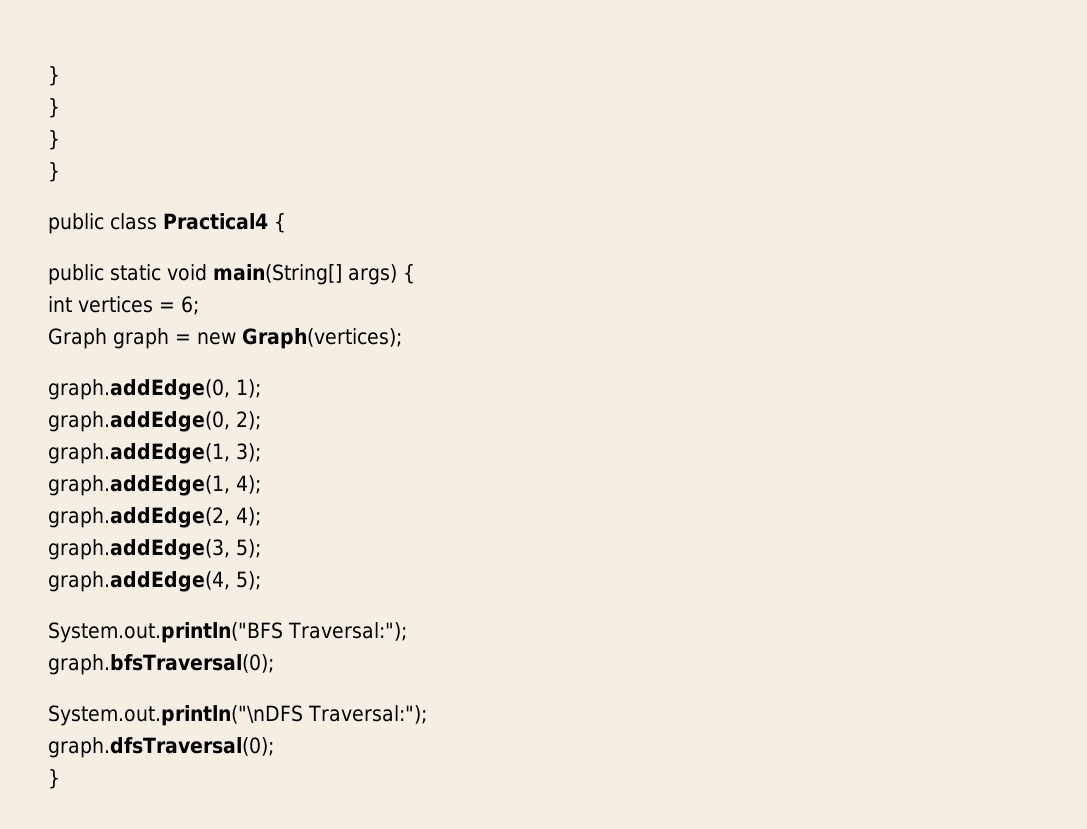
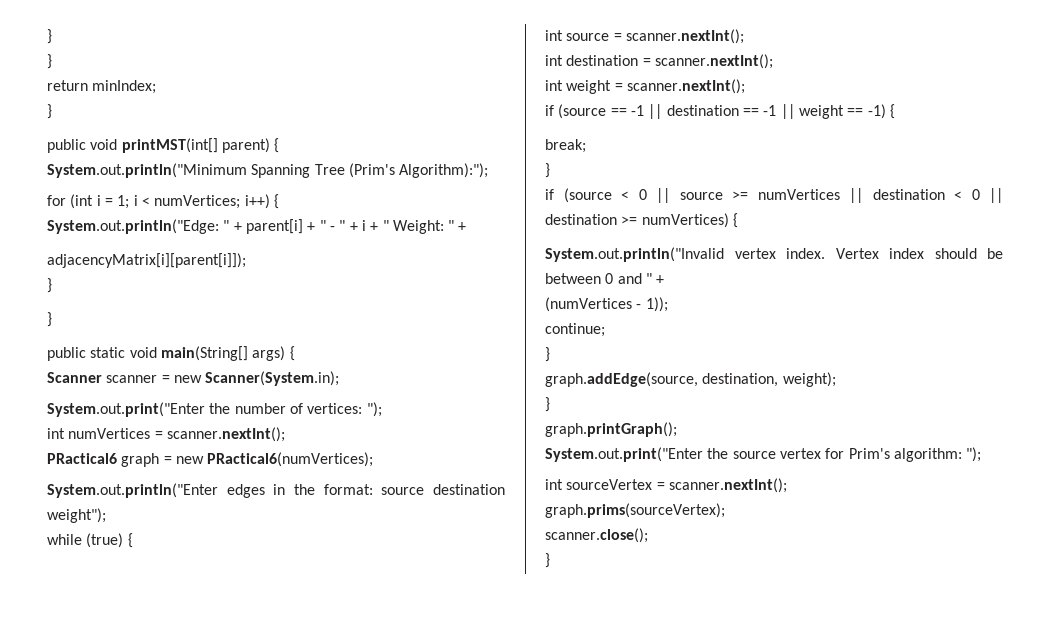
[48,66,60,86] [48,98,60,118] [48,130,60,150] [48,162,60,182] [48,213,286,234] } // } // } // } // public class Practical4 { -> [47,29,52,44] [47,54,52,69] [47,80,157,94] [47,104,52,119] [47,138,280,153] [47,163,489,178] [47,194,279,209] [47,219,467,234] [47,253,246,268] [47,278,52,293] [47,312,52,327] } // } // return minIndex; // } // public void printMST(int[] parent) { // System.out.println("Minimum Spanning Tree (Prim's Algorithm):"); // for (int i = 1; i < numVertices; i++) { // System.out.println("Edge: " + parent[i] + " - " + i + " Weight: " + // adjacencyMatrix[i][parent[i]]); // } // }
[48,296,199,315] [48,328,402,349] [48,379,261,400] [48,411,261,432] [48,443,261,464] [48,475,261,496] [48,507,261,528] [48,539,261,560] [48,571,261,592] [48,622,407,643] [48,654,274,675] [48,705,427,726] [48,737,274,758] int vertices = 6; // Graph graph = new Graph(vertices); // graph.addEdge(0, 1); // graph.addEdge(0, 2); // graph.addEdge(1, 3); // graph.addEdge(1, 4); // graph.addEdge(2, 4); // graph.addEdge(3, 5); // graph.addEdge(4, 5); // System.out.println("BFS Traversal:"); // graph.bfsTraversal(0); // System.out.println("\nDFS Traversal:"); // graph.dfsTraversal(0); -> [47,371,340,386] [47,402,382,417] [47,427,285,442] [47,452,374,467] [47,483,506,498] [47,508,106,523] [47,533,133,548] [545,29,744,44] [545,54,773,69] [545,79,745,94] [545,104,895,119] [545,139,586,153] [545,163,550,178] [545,188,1003,203] [545,213,738,228] [545,247,1003,262] [545,273,665,284] [545,297,668,312] [545,323,605,337] [545,347,550,362] [545,372,836,387] [545,397,550,412] [545,422,677,437] [545,447,982,462] [545,478,787,493] [545,503,725,518] [545,528,648,543] Scanner scanner = new Scanner(System.in); // System.out.print("Enter the number of vertices: "); // int numVertices = scanner.nextInt(); // PRactical6 graph = new PRactical6(numVertices); // System.out.println("Enter edges in the format: source destination weight"); // while (true) { // int source = scanner.nextInt(); // int destination = scanner.nextInt(); // int weight = scanner.nextInt(); // if (source == -1 || destination == -1 || weight == -1) { // break; // } // if (source < 0 || source >= numVertices || destination < 0 || destination >= numVertices) { // System.out.println("Invalid vertex index. Vertex index should be between 0 and " + // (numVertices - 1)); // continue; // } // graph.addEdge(source, destination, weight); // } // graph.printGraph(); // System.out.print("Enter the source vertex for Prim's algorithm: "); // int sourceVertex = scanner.nextInt(); // graph.prims(sourceVertex); // scanner.close();

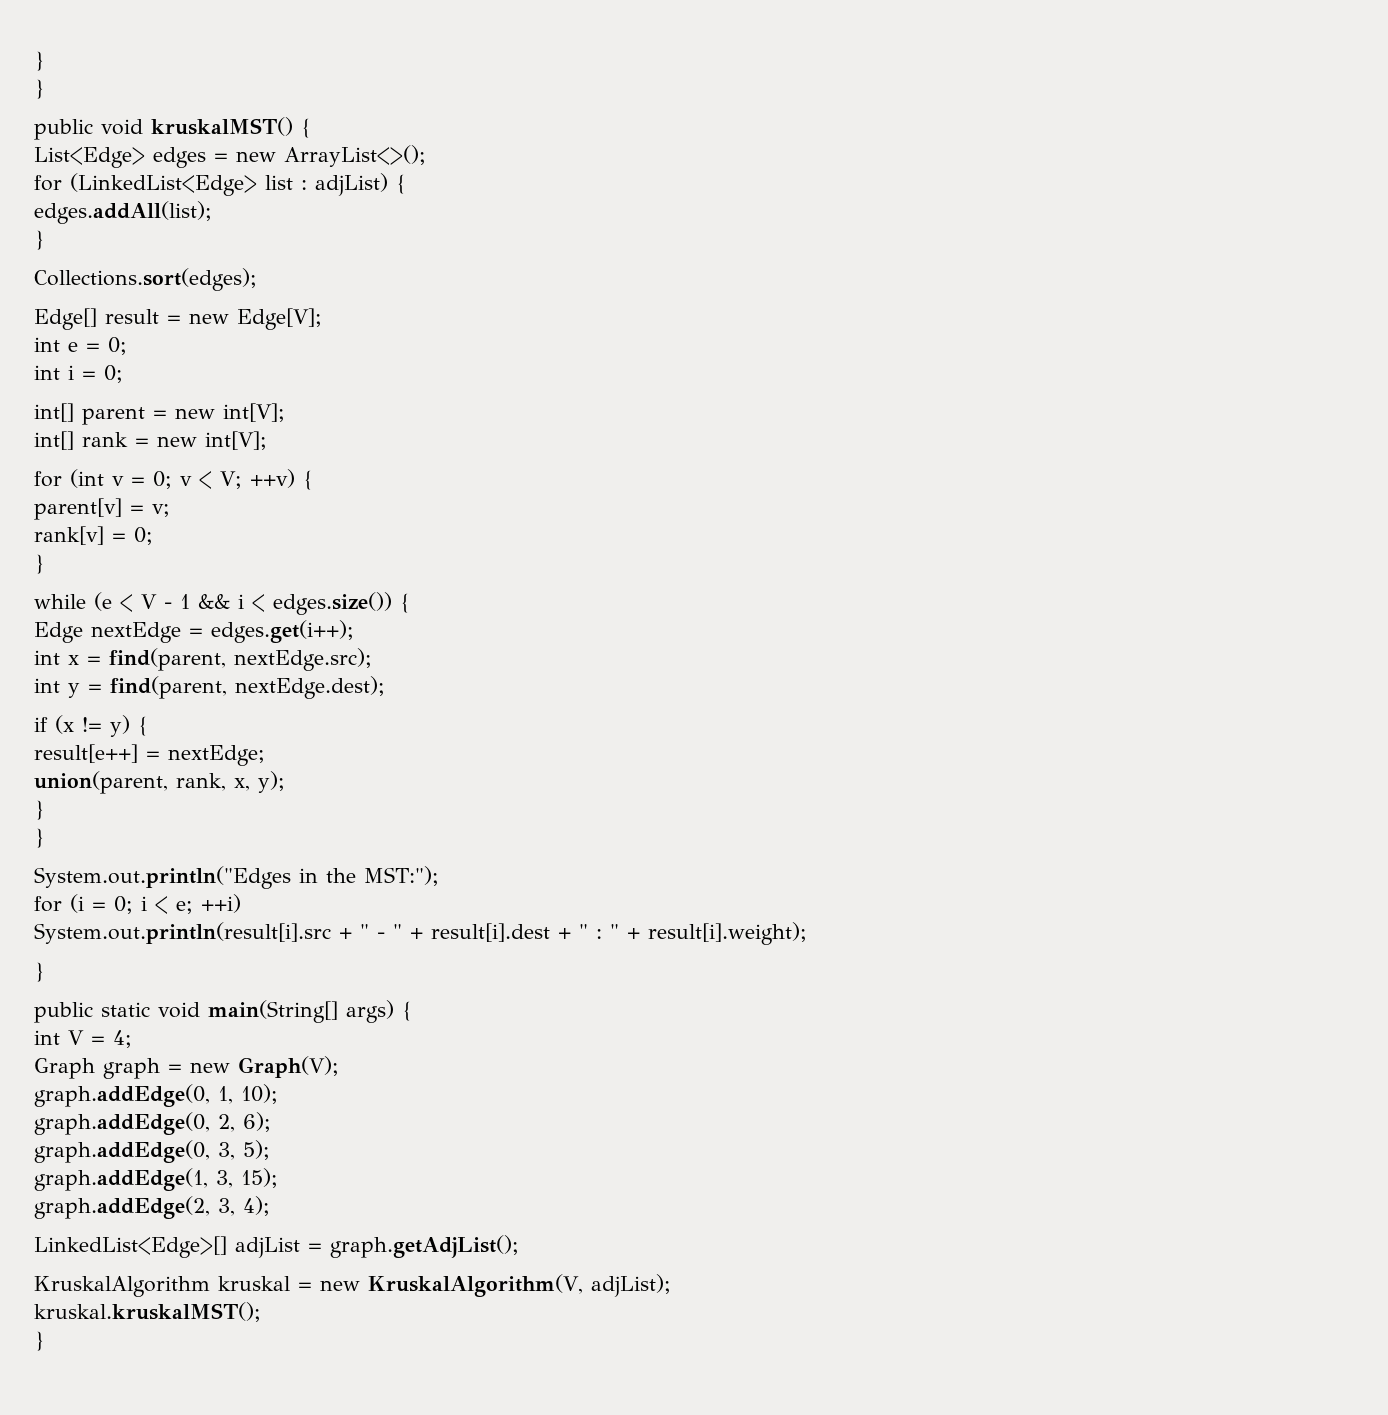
[47,29,52,44] [47,54,52,69] [47,80,157,94] [47,104,52,119] } // } // return minIndex; // } -> [34,51,45,71] [34,79,45,99] } // }
[121,138,280,153] [47,163,489,178] [47,194,279,209] [47,219,303,234] printMST(int[] parent) { // System.out.println("Minimum Spanning Tree (Prim's Algorithm):"); // for (int i = 1; i < numVertices; i++) { // System.out.println("Edge: " + parent[i] -> [151,117,312,138] [34,145,426,168] [34,173,407,196] [34,201,212,224] [34,230,45,250] [34,268,257,291] [34,308,322,330] [34,337,127,355] [34,365,123,383] [34,403,285,425] [34,431,267,450] [34,469,314,490] [34,498,170,520] [34,526,153,545] [34,554,45,574] [34,592,411,615] [34,620,354,643] [34,648,372,671] [34,676,385,699] [34,715,149,737] [34,744,265,766] [34,771,285,794] [34,800,45,820] [34,828,45,848] [34,866,439,889] [34,894,241,914] [34,922,331,944] kruskalMST() { // List<Edge> edges = new ArrayList<>(); // for (LinkedList<Edge> list : adjList) { // edges.addAll(list); // } // Collections.sort(edges); // Edge[] result = new Edge[V]; // int e = 0; // int i = 0; // int[] parent = new int[V]; // int[] rank = new int[V]; // for (int v = 0; v < V; ++v) { // parent[v] = v; // rank[v] = 0; // } // while (e < V - 1 && i < edges.size()) { // Edge nextEdge = edges.get(i++); // int x = find(parent, nextEdge.src); // int y = find(parent, nextEdge.dest); // if (x != y) { // result[e++] = nextEdge; // union(parent, rank, x, y); // } // } // System.out.println("Edges in the MST:"); // for (i = 0; i < e; ++i) // System.out.println(result[i].src
[361,220,467,234] [47,253,246,268] [47,278,52,293] i + " Weight: " + // adjacencyMatrix[i][parent[i]]); // } -> [431,922,807,945] result[i].dest + " : " + result[i].weight);
[47,371,340,386] [47,402,382,417] [47,427,285,442] [47,452,374,467] [47,483,506,498] [47,508,106,523] [47,533,133,548] [545,29,744,44] [545,54,773,69] [545,79,745,94] [545,104,895,119] [545,139,586,153] [545,163,550,178] [545,188,1003,203] [545,213,738,228] [545,247,1003,262] [545,273,665,284] [545,297,668,312] [545,323,605,337] [545,347,550,362] [545,372,836,387] [545,397,550,412] [545,422,677,437] [545,447,982,462] [545,478,787,493] [545,503,725,518] [545,528,648,543] Scanner scanner = new Scanner(System.in); // System.out.print("Enter the number of vertices: "); // int numVertices = scanner.nextInt(); // PRactical6 graph = new PRactical6(numVertices); // System.out.println("Enter edges in the format: source destination weight"); // while (true) { // int source = scanner.nextInt(); // int destination = scanner.nextInt(); // int weight = scanner.nextInt(); // if (source == -1 || destination == -1 || weight == -1) { // break; // } // if (source < 0 || source >= numVertices || destination < 0 || destination >= numVertices) { // System.out.println("Invalid vertex index. Vertex index should be between 0 and " + // (numVertices - 1)); // continue; // } // graph.addEdge(source, destination, weight); // } // graph.printGraph(); // System.out.print("Enter the source vertex for Prim's algorithm: "); // int sourceVertex = scanner.nextInt(); // graph.prims(sourceVertex); // scanner.close(); -> [34,1030,132,1048] [34,1056,339,1079] [34,1084,278,1107] [34,1112,271,1135] [34,1140,270,1163] [34,1168,278,1191] [34,1196,270,1219] [34,1235,519,1258] [34,1274,671,1297] [34,1302,261,1322] int V = 4; // Graph graph = new Graph(V); // graph.addEdge(0, 1, 10); // graph.addEdge(0, 2, 6); // graph.addEdge(0, 3, 5); // graph.addEdge(1, 3, 15); // graph.addEdge(2, 3, 4); // LinkedList<Edge>[] adjList = graph.getAdjList(); // KruskalAlgorithm kruskal = new KruskalAlgorithm(V, adjList); // kruskal.kruskalMST();

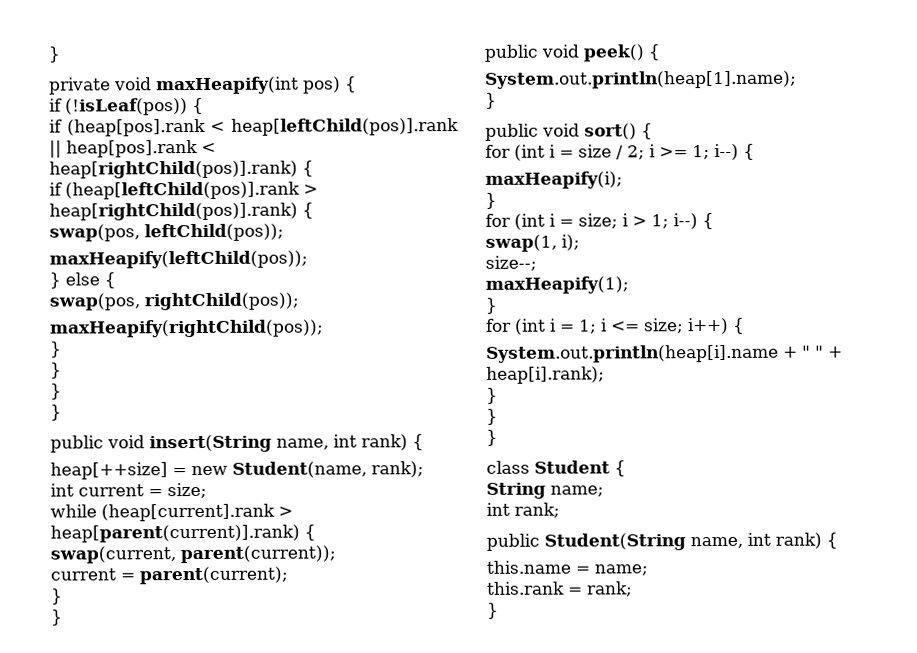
[34,51,45,71] [34,79,45,99] [34,117,312,140] [34,145,426,168] [34,173,407,196] [34,201,212,224] [34,230,45,250] [34,268,257,291] [34,308,322,330] [34,337,127,355] [34,365,123,383] [34,403,285,425] [34,431,267,450] [34,469,314,490] [34,498,170,520] [34,526,153,545] [34,554,45,574] [34,592,411,615] [34,620,354,643] [34,648,372,671] [34,676,385,699] [34,715,149,737] [34,744,265,766] [34,771,285,794] [34,800,45,820] [34,828,45,848] [34,866,439,889] [34,894,241,914] [34,922,807,945] [34,962,45,982] [34,1000,413,1023] [34,1030,132,1048] [34,1056,339,1079] [34,1084,278,1107] [34,1112,271,1135] [34,1140,270,1163] [34,1168,278,1191] [34,1196,270,1219] [34,1235,519,1258] [34,1274,671,1297] [34,1302,261,1322] } // } // public void kruskalMST() { // List<Edge> edges = new ArrayList<>(); // for (LinkedList<Edge> list : adjList) { // edges.addAll(list); // } // Collections.sort(edges); // Edge[] result = new Edge[V]; // int e = 0; // int i = 0; // int[] parent = new int[V]; // int[] rank = new int[V]; // for (int v = 0; v < V; ++v) { // parent[v] = v; // rank[v] = 0; // } // while (e < V - 1 && i < edges.size()) { // Edge nextEdge = edges.get(i++); // int x = find(parent, nextEdge.src); // int y = find(parent, nextEdge.dest); // if (x != y) { // result[e++] = nextEdge; // union(parent, rank, x, y); // } // } // System.out.println("Edges in the MST:"); // for (i = 0; i < e; ++i) // System.out.println(result[i].src + " - " + result[i].dest + " : " + result[i].weight); // } // public static void main(String[] args) { // int V = 4; // Graph graph = new Graph(V); // graph.addEdge(0, 1, 10); // graph.addEdge(0, 2, 6); // graph.addEdge(0, 3, 5); // graph.addEdge(1, 3, 15); // graph.addEdge(2, 3, 4); // LinkedList<Edge>[] adjList = graph.getAdjList(); // KruskalAlgorithm kruskal = new KruskalAlgorithm(V, adjList); // kruskal.kruskalMST(); -> [48,46,60,63] [49,76,357,95] [49,97,204,116] [49,117,459,137] [49,140,216,158] [49,160,314,179] [49,181,318,200] [49,202,314,221] [49,223,284,242] [49,250,308,269] [49,272,116,289] [49,292,299,311] [49,319,324,338] [50,341,62,358] [50,362,62,379] [50,383,62,400] [50,404,62,421] [50,434,424,453] [50,461,424,480] [50,482,207,499] [50,503,293,522] [50,524,316,543] [50,545,336,564] [50,566,288,585] [51,588,63,605] [51,609,63,626] [484,44,660,62] [485,70,797,89] [485,92,497,109] [485,123,653,141] [485,143,755,161] [485,171,623,189] [485,192,497,209] [485,213,714,230] [485,234,580,252] [485,255,537,271] [485,276,629,294] [485,297,497,314] [485,317,745,335] [486,344,843,363] [486,366,605,384] [486,387,498,404] [486,408,498,425] [486,429,498,446] [486,460,626,477] [486,482,604,499] [486,502,560,518] [486,532,838,551] [486,560,648,576] [486,581,633,597] } // private void maxHeapify(int pos) { // if (!isLeaf(pos)) { // if (heap[pos].rank < heap[leftChild(pos)].rank || heap[pos].rank < heap[rightChild(pos)].rank) { // if (heap[leftChild(pos)].rank > heap[rightChild(pos)].rank) { // swap(pos, leftChild(pos)); // maxHeapify(leftChild(pos)); // } else { // swap(pos, rightChild(pos)); // maxHeapify(rightChild(pos)); // } // } // } // } // public void insert(String name, int rank) { // heap[++size] = new Student(name, rank); // int current = size; // while (heap[current].rank > heap[parent(current)].rank) { // swap(current, parent(current)); // current = parent(current); // } // } // public void peek() { // System.out.println(heap[1].name); // } // public void sort() { // for (int i = size / 2; i >= 1; i--) { // maxHeapify(i); // } // for (int i = size; i > 1; i--) { // swap(1, i); // size--; // maxHeapify(1); // } // for (int i = 1; i <= size; i++) { // System.out.println(heap[i].name + " " + heap[i].rank); // } // } // } // class Student { // String name; // int rank; // public Student(String name, int rank) { // this.name = name; // this.rank = rank;

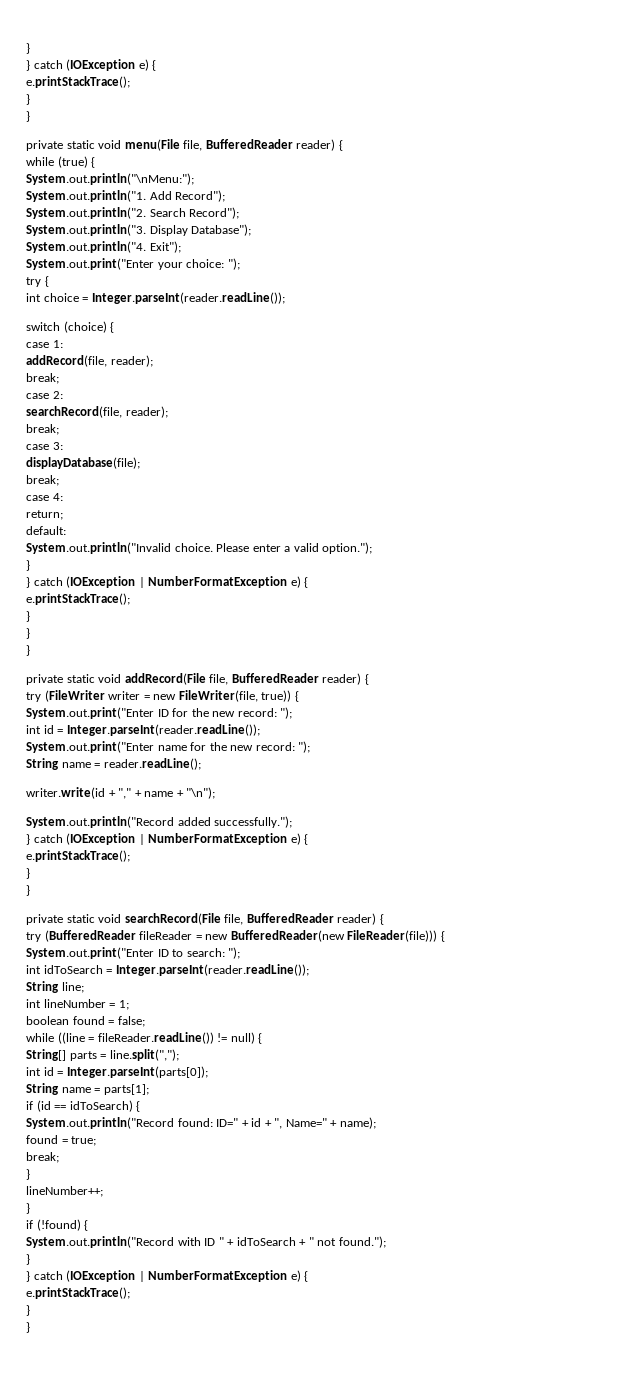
[48,46,60,63] [49,76,357,95] [49,97,204,116] [49,117,459,137] [49,140,216,158] [49,160,314,179] [49,181,318,200] [49,202,314,221] [49,223,284,242] [49,250,308,269] [49,272,116,289] [49,292,299,311] [49,319,324,338] [50,341,62,358] [50,362,62,379] [50,383,62,400] [50,404,62,421] [50,434,424,453] [50,461,424,480] [50,482,207,499] [50,503,293,522] [50,524,316,543] [50,545,336,564] [50,566,288,585] [51,588,63,605] [51,609,63,626] [484,44,660,62] [485,70,797,89] [485,92,497,109] [485,123,653,141] [485,143,755,161] [485,171,623,189] [485,192,497,209] [485,213,714,230] [485,234,580,252] [485,255,537,271] [485,276,629,294] [485,297,497,314] [485,317,745,335] [486,344,843,363] [486,366,605,384] [486,387,498,404] [486,408,498,425] [486,429,498,446] [486,460,626,477] [486,482,604,499] [486,502,560,518] [486,532,838,551] [486,560,648,576] [486,581,633,597] } // private void maxHeapify(int pos) { // if (!isLeaf(pos)) { // if (heap[pos].rank < heap[leftChild(pos)].rank || heap[pos].rank < heap[rightChild(pos)].rank) { // if (heap[leftChild(pos)].rank > heap[rightChild(pos)].rank) { // swap(pos, leftChild(pos)); // maxHeapify(leftChild(pos)); // } else { // swap(pos, rightChild(pos)); // maxHeapify(rightChild(pos)); // } // } // } // } // public void insert(String name, int rank) { // heap[++size] = new Student(name, rank); // int current = size; // while (heap[current].rank > heap[parent(current)].rank) { // swap(current, parent(current)); // current = parent(current); // } // } // public void peek() { // System.out.println(heap[1].name); // } // public void sort() { // for (int i = size / 2; i >= 1; i--) { // maxHeapify(i); // } // for (int i = size; i > 1; i--) { // swap(1, i); // size--; // maxHeapify(1); // } // for (int i = 1; i <= size; i++) { // System.out.println(heap[i].name + " " + heap[i].rank); // } // } // } // class Student { // String name; // int rank; // public Student(String name, int rank) { // this.name = name; // this.rank = rank; -> [26,43,30,54] [26,59,157,71] [26,76,130,88] [26,94,30,105] [26,111,30,122] [26,139,343,151] [26,156,96,168] [26,173,194,185] [26,190,226,202] [26,207,240,219] [26,224,252,236] [26,241,181,253] [26,258,240,270] [26,276,49,287] [26,292,285,304] [26,321,115,333] [26,340,63,348] [26,355,153,367] [26,373,59,384] [26,391,63,399] [26,406,168,418] [26,424,59,435] [26,442,63,450] [26,457,140,469] [26,475,59,486] [26,493,63,501] [26,510,63,520] [26,526,66,535] [26,542,373,554] [26,560,30,571] [26,576,309,588] [26,593,130,605] [26,611,30,622] [26,628,30,639] [26,645,30,656] [26,673,369,685] [26,690,299,702] [26,707,293,719] [26,724,260,736] [26,741,311,753] [26,758,201,770] [26,787,216,799] [26,816,293,828] [26,833,309,845] [26,850,130,862] [26,868,30,879] [26,885,30,896] [26,913,384,925] [26,930,445,942] [26,947,241,959] [26,964,309,976] [26,981,84,993] [26,999,129,1010] [26,1016,145,1027] [26,1032,263,1044] [26,1049,179,1061] [26,1066,208,1078] [26,1083,149,1095] [26,1100,141,1112] [26,1117,376,1129] [26,1135,97,1146] [26,1152,59,1163] [26,1169,30,1180] [26,1186,103,1197] [26,1203,30,1214] [26,1219,89,1231] [26,1236,386,1248] [26,1254,30,1265] [26,1270,309,1282] [26,1287,130,1299] [26,1305,30,1316] } // } catch (IOException e) { // e.printStackTrace(); // } // } // private static void menu(File file, BufferedReader reader) { // while (true) { // System.out.println("\nMenu:"); // System.out.println("1. Add Record"); // System.out.println("2. Search Record"); // System.out.println("3. Display Database"); // System.out.println("4. Exit"); // System.out.print("Enter your choice: "); // try { // int choice = Integer.parseInt(reader.readLine()); // switch (choice) { // case 1: // addRecord(file, reader); // break; // case 2: // searchRecord(file, reader); // break; // case 3: // displayDatabase(file); // break; // case 4: // return; // default: // System.out.println("Invalid choice. Please enter a valid option."); // } // } catch (IOException | NumberFormatException e) { // e.printStackTrace(); // } // } // } // private static void addRecord(File file, BufferedReader reader) { // try (FileWriter writer = new FileWriter(file, true)) { // System.out.print("Enter ID for the new record: "); // int id = Integer.parseInt(reader.readLine()); // System.out.print("Enter name for the new record: "); // String name = reader.readLine(); // writer.write(id + "," + name + "\n"); // System.out.println("Record added successfully."); // } catch (IOException | NumberFormatException e) { // e.printStackTrace(); // } // } // private static void searchRecord(File file, BufferedReader reader) { // try (BufferedReader fileReader = new BufferedReader(new FileReader(file))) { // System.out.print("Enter ID to search: "); // int idToSearch = Integer.parseInt(reader.readLine()); // String line; // int lineNumber = 1; // boolean found = false; // while ((line = fileReader.readLine()) != null) { // String[] parts = line.split(","); // int id = Integer.parseInt(parts[0]); // String name = parts[1]; // if (id == idToSearch) { // System.out.println("Record found: ID=" + id + ", Name=" + name); // found = true; // break; // } // lineNumber++; // } // if (!found) { // System.out.println("Record with ID " + idToSearch + " not found."); // } // } catch (IOException | NumberFormatException e) { // e.printStackTrace(); // }

